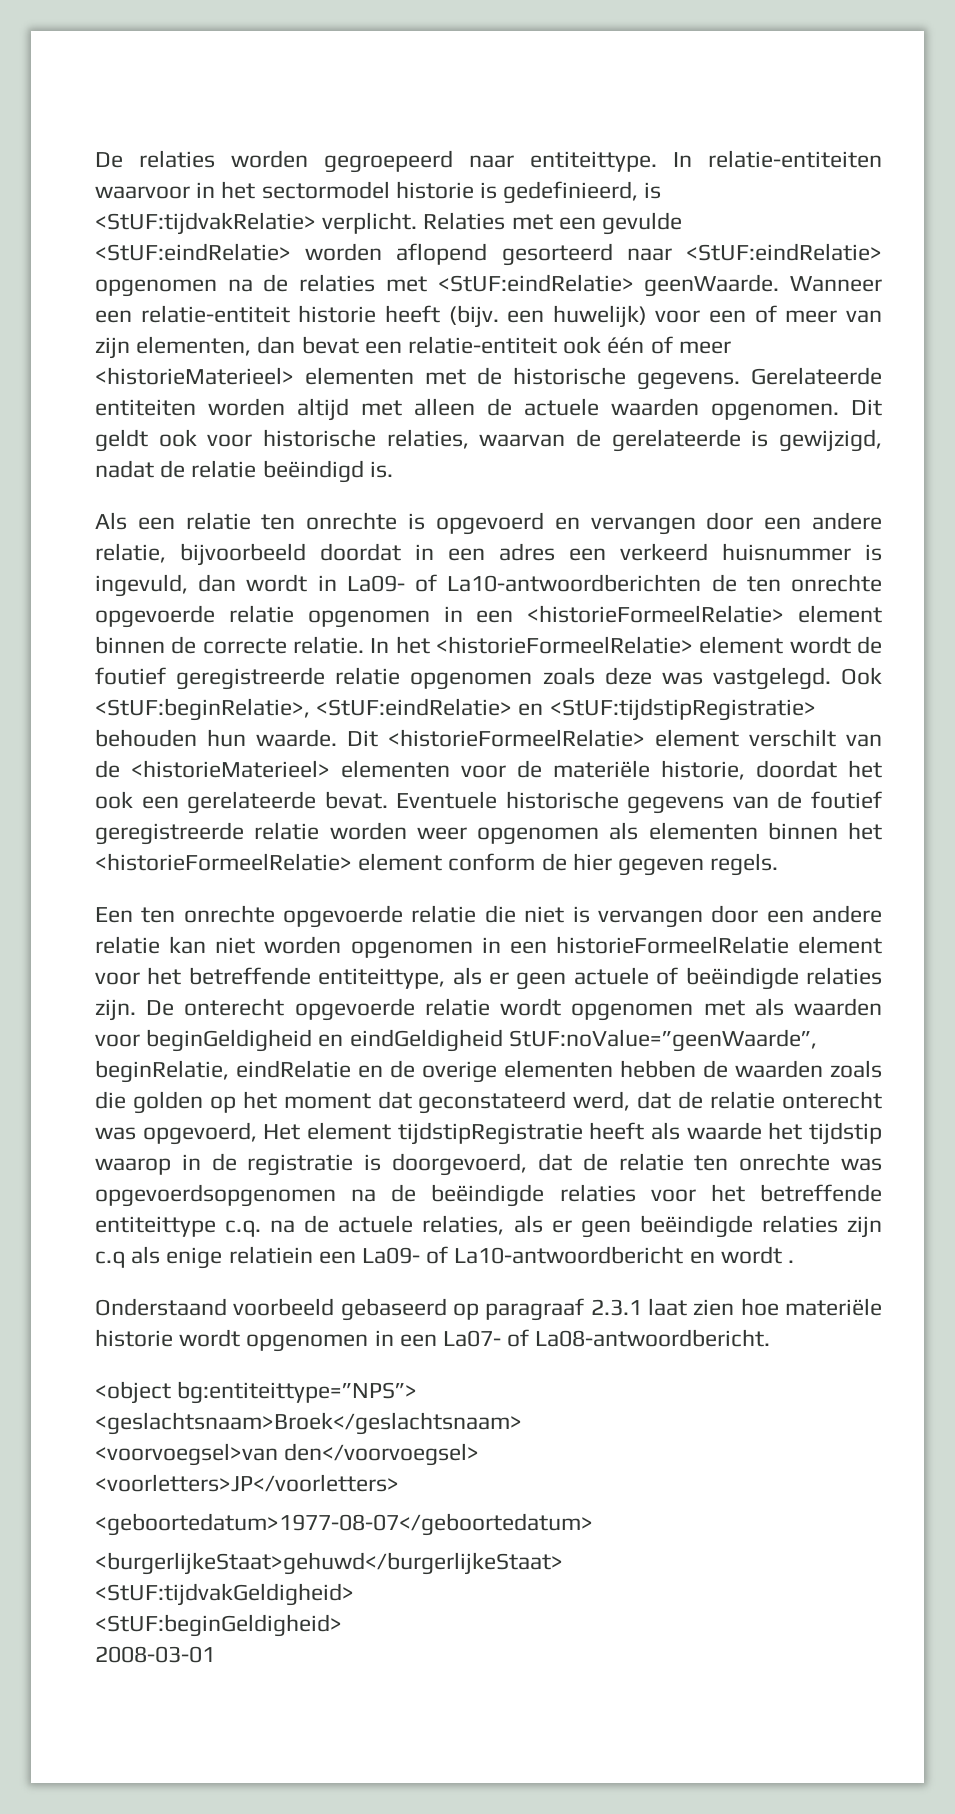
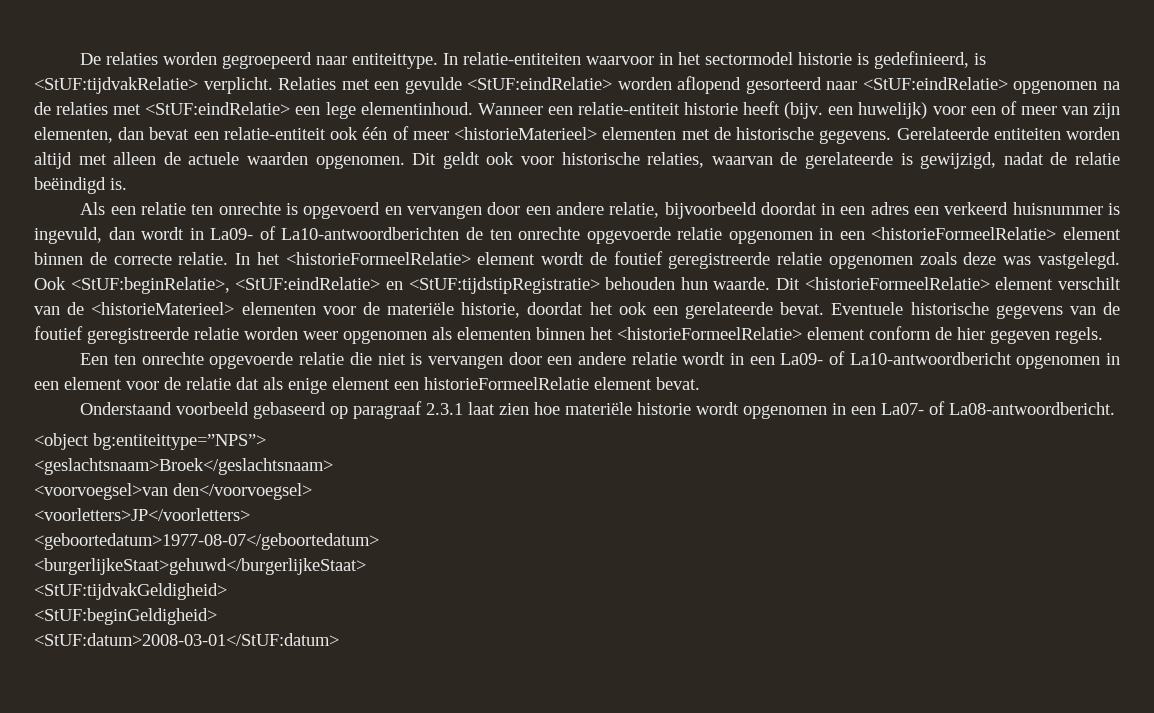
[644,274,780,297] geenWaarde. -> [295,102,473,119] een lege elementinhoud.
[169,936,882,959] [95,967,882,990] [95,998,882,1021] [95,1029,817,1052] [95,1060,882,1083] [95,1091,882,1114] [95,1122,882,1145] [95,1153,882,1176] [95,1184,882,1207] [95,1215,882,1238] [95,1246,795,1269] kan niet worden opgenomen in een historieFormeelRelatie element voor het betreffende entiteittype, als er geen actuele of beëindigde relaties zijn. De onterecht opgevoerde relatie wordt opgenomen met als waarden voor beginGeldigheid en eindGeldigheid StUF:noValue=”geenWaarde”, beginRelatie, eindRelatie en de overige elementen hebben de waarden zoals die golden op het moment dat geconstateerd werd, dat de relatie onterecht was opgevoerd, Het element tijdstipRegistratie heeft als waarde het tijdstip waarop in de registratie is doorgevoerd, dat de relatie ten onrechte was opgevoerdsopgenomen na de beëindigde relaties voor het betreffende entiteittype c.q. na de actuele relaties, als er geen beëindigde relaties zijn c.q als enige relatiein een La09- of La10-antwoordbericht en wordt . -> [682,351,1120,369] [34,377,700,394] wordt in een La09- of La10-antwoordbericht opgenomen in een element voor de relatie dat als enige element een historieFormeelRelatie element bevat.
[95,1646,215,1663] 2008-03-01 -> [34,633,339,646] <StUF:datum>2008-03-01</StUF:datum>

